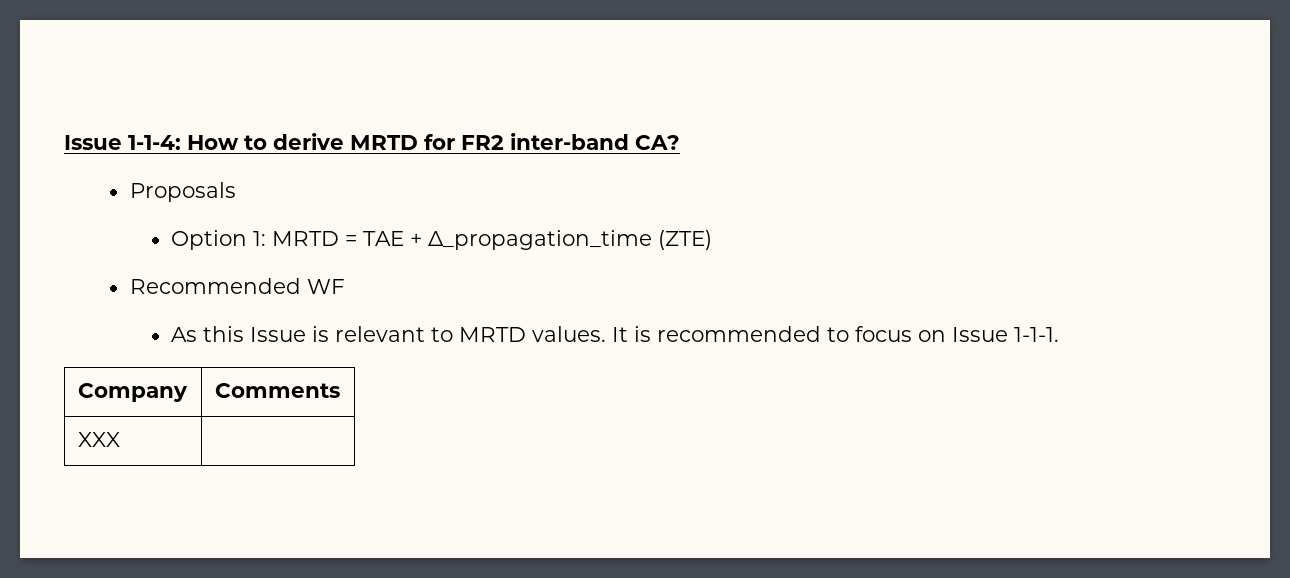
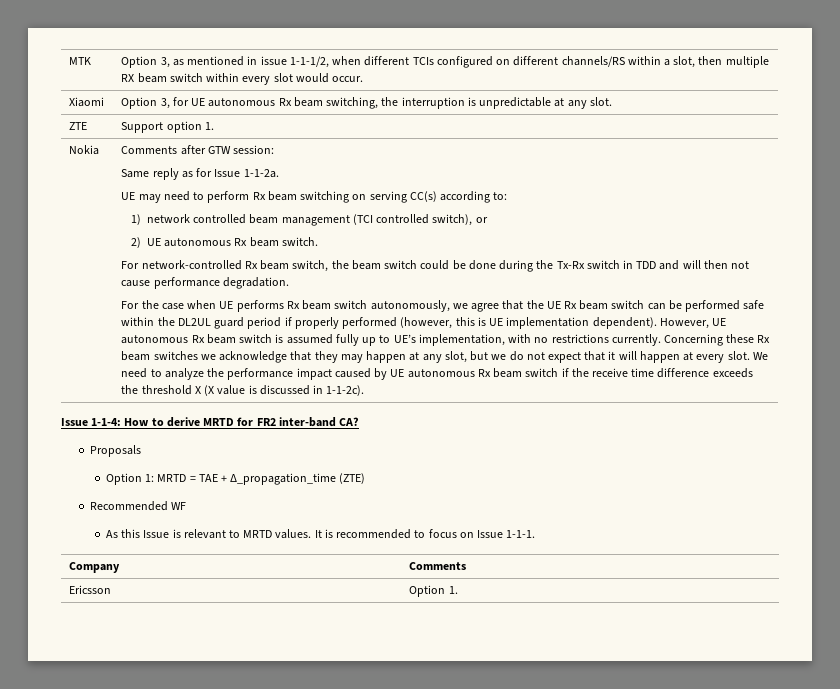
(64, 142) none -> [69,57,92,65] [121,56,769,68] [121,73,364,85] [69,97,105,107] [121,97,612,109] [69,122,88,130] [121,121,214,133] [69,145,100,155] [121,145,275,155] [121,168,279,180] [121,191,508,203] [130,214,488,226] [130,237,318,248] [121,260,750,272] [121,277,289,289] [121,300,765,312] [121,317,726,329] [121,334,771,346] [121,351,768,363] [121,368,753,380] [121,385,365,396] MTK | Option 3, as mentioned in issue 1-1-1/2, when different TCIs configured on different channels/RS within a slot, then multiple RX beam switch within every slot would occur. // Xiaomi | Option 3, for UE autonomous Rx beam switching, the interruption is unpredictable at any slot. // ZTE | Support option 1. // Nokia | Comments after GTW session: // Same reply as for Issue 1-1-2a. // UE may need to perform Rx beam switching on serving CC(s) according to: // 1) network controlled beam management (TCI controlled switch), or // 2) UE autonomous Rx beam switch. // For network-controlled Rx beam switch, the beam switch could be done during the Tx-Rx switch in TDD and will then not cause performance degradation. // For the case when UE performs Rx beam switch autonomously, we agree that the UE Rx beam switch can be performed safe within the DL2UL guard period if properly performed (however, this is UE implementation dependent). However, UE autonomous Rx beam switch is assumed fully up to UE’s implementation, with no restrictions currently. Concerning these Rx beam switches we acknowledge that they may happen at any slot, but we do not expect that it will happen at every slot. We need to analyze the performance impact caused by UE autonomous Rx beam switch if the receive time difference exceeds the threshold X (X value is discussed in 1-1-2c). //
[77,432,120,447] XXX | -> [69,585,112,594] [409,585,458,597] Ericsson | Option 1.

